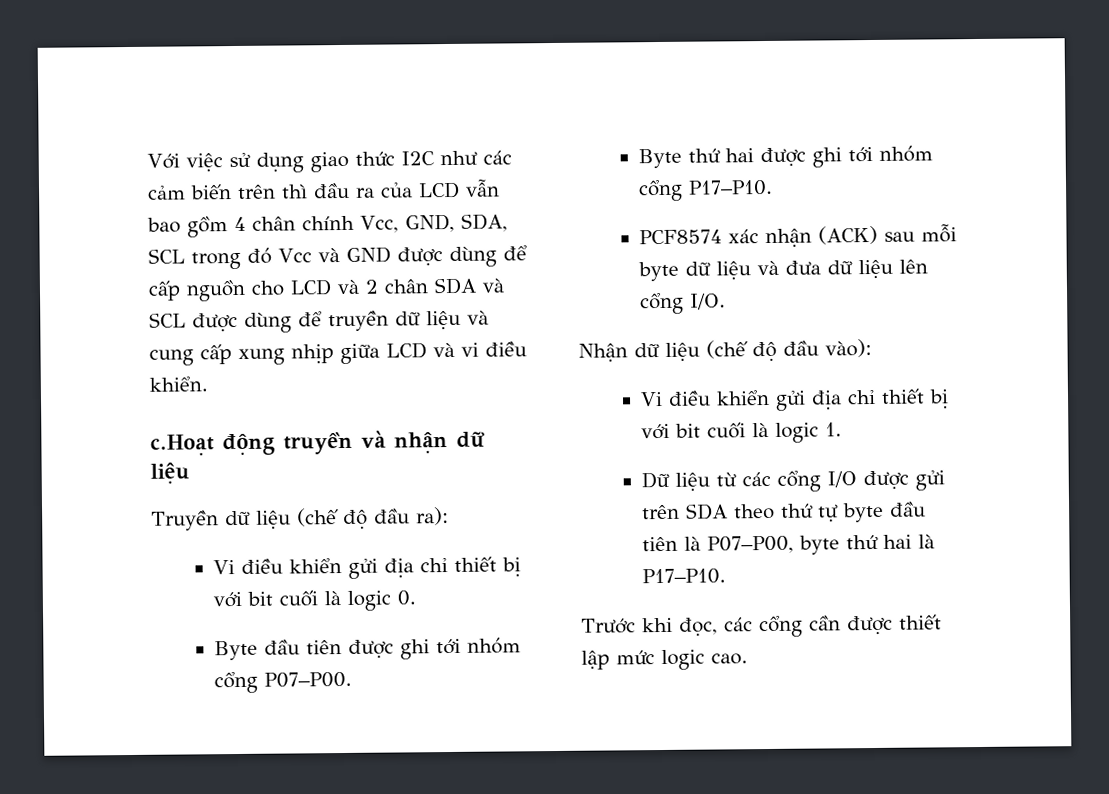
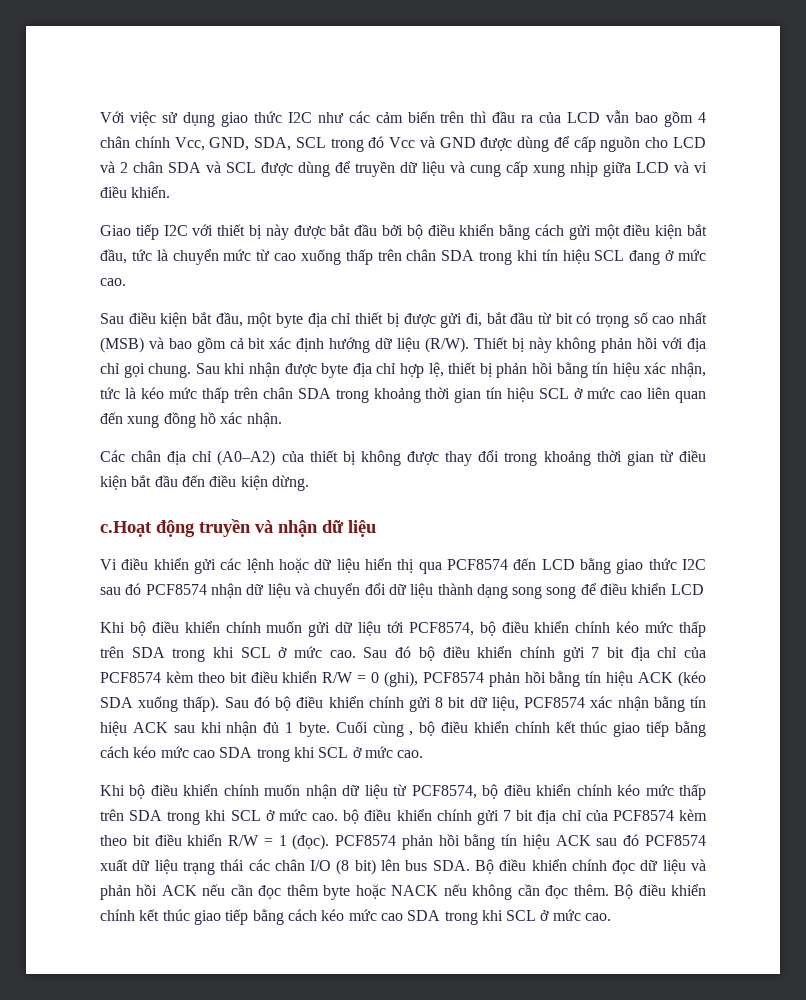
(208, 384) none -> [100,224,707,240] [100,249,707,265] [100,278,126,286] [100,312,707,328] [100,337,707,353] [100,362,707,378] [100,387,706,403] [100,412,282,428] [100,450,707,466] [100,475,309,491] // Giao tiếp I2C với thiết bị này được bắt đầu bởi bộ điều khiển bằng cách gửi một điều kiện bắt đầu, tức là chuyển mức từ cao xuống thấp trên chân SDA trong khi tín hiệu SCL đang ở mức cao. // Sau điều kiện bắt đầu, một byte địa chỉ thiết bị được gửi đi, bắt đầu từ bit có trọng số cao nhất (MSB) và bao gồm cả bit xác định hướng dữ liệu (R/W). Thiết bị này không phản hồi với địa chỉ gọi chung. Sau khi nhận được byte địa chỉ hợp lệ, thiết bị phản hồi bằng tín hiệu xác nhận, tức là kéo mức thấp trên chân SDA trong khoảng thời gian tín hiệu SCL ở mức cao liên quan đến xung đồng hồ xác nhận. // Các chân địa chỉ (A0–A2) của thiết bị không được thay đổi trong khoảng thời gian từ điều kiện bắt đầu đến điều kiện dừng.
[151,507,449,531] [213,556,522,579] [213,590,417,611] [214,637,522,661] [214,671,353,694] [638,145,934,169] [638,179,774,202] [639,224,958,249] [638,259,929,282] [640,292,727,315] [578,339,872,363] [640,388,950,411] [641,422,843,443] [641,470,946,492] [642,501,927,523] [642,534,936,555] [642,568,727,585] [581,614,942,638] [581,649,705,671] Truyền dữ liệu (chế độ đầu ra): // Vi điều khiển gửi địa chỉ thiết bị với bit cuối là logic 0. // Byte đầu tiên được ghi tới nhóm cổng P07–P00. // Byte thứ hai được ghi tới nhóm cổng P17–P10. // PCF8574 xác nhận (ACK) sau mỗi byte dữ liệu và đưa dữ liệu lên cổng I/O. // Nhận dữ liệu (chế độ đầu vào): // Vi điều khiển gửi địa chỉ thiết bị với bit cuối là logic 1. // Dữ liệu từ các cổng I/O được gửi trên SDA theo thứ tự byte đầu tiên là P07–P00, byte thứ hai là P17–P10. // Trước khi đọc, các cổng cần được thiết lập mức logic -> [100,558,706,574] [100,583,704,599] [100,621,706,637] [100,646,706,662] [100,671,706,687] [100,696,706,712] [100,721,707,737] [100,746,424,762] [100,784,706,800] [100,809,707,825] [100,834,706,850] [100,859,706,875] [100,884,706,900] [100,909,581,925] Vi điều khiển gửi các lệnh hoặc dữ liệu hiển thị qua PCF8574 đến LCD bằng giao thức I2C sau đó PCF8574 nhận dữ liệu và chuyển đổi dữ liệu thành dạng song song để điều khiển LCD // Khi bộ điều khiển chính muốn gửi dữ liệu tới PCF8574, bộ điều khiển chính kéo mức thấp trên SDA trong khi SCL ở mức cao. Sau đó bộ điều khiển chính gửi 7 bit địa chỉ của PCF8574 kèm theo bit điều khiển R/W = 0 (ghi), PCF8574 phản hồi bằng tín hiệu ACK (kéo SDA xuống thấp). Sau đó bộ điều khiển chính gửi 8 bit dữ liệu, PCF8574 xác nhận bằng tín hiệu ACK sau khi nhận đủ 1 byte. Cuối cùng , bộ điều khiển chính kết thúc giao tiếp bằng cách kéo mức cao SDA trong khi SCL ở mức cao. // Khi bộ điều khiển chính muốn nhận dữ liệu từ PCF8574, bộ điều khiển chính kéo mức thấp trên SDA trong khi SCL ở mức cao. bộ điều khiển chính gửi 7 bit địa chỉ của PCF8574 kèm theo bit điều khiển R/W = 1 (đọc). PCF8574 phản hồi bằng tín hiệu ACK sau đó PCF8574 xuất dữ liệu trạng thái các chân I/O (8 bit) lên bus SDA. Bộ điều khiển chính đọc dữ liệu và phản hồi ACK nếu cần đọc thêm byte hoặc NACK nếu không cần đọc thêm. Bộ điều khiển chính kết thúc giao tiếp bằng cách kéo mức cao SDA trong khi SCL ở mức

